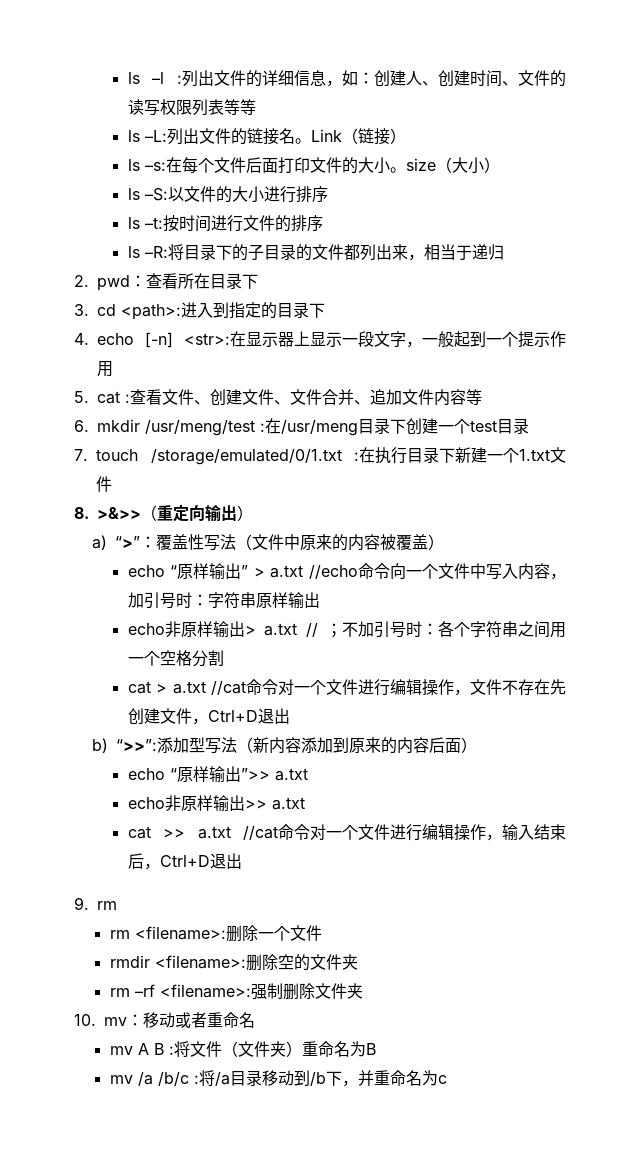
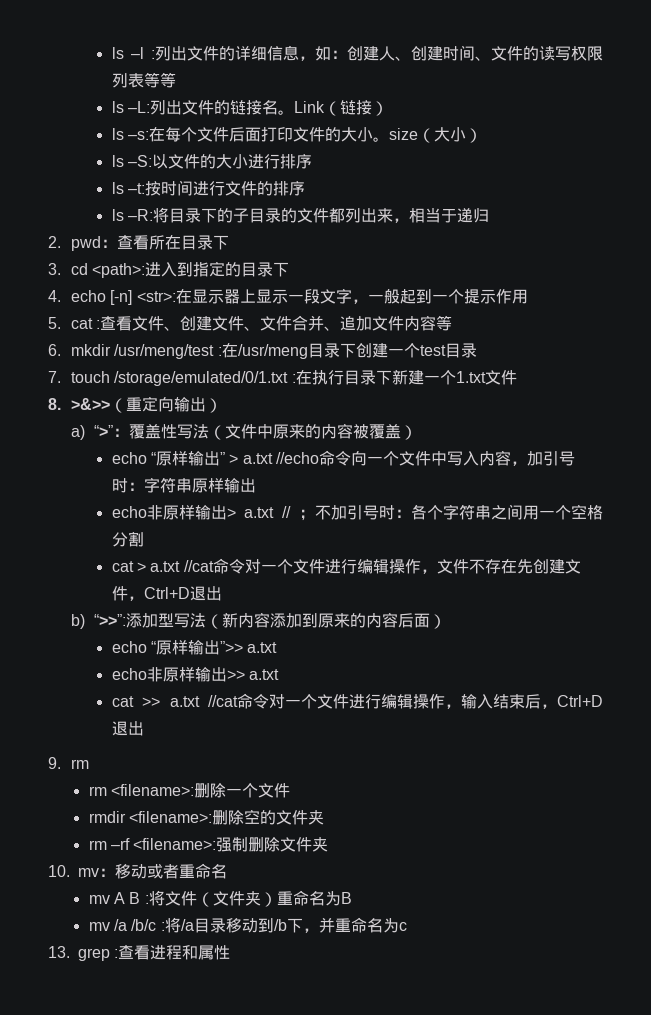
(447, 1079) none -> [48,945,231,961] // 13. grep :查看进程和属性

